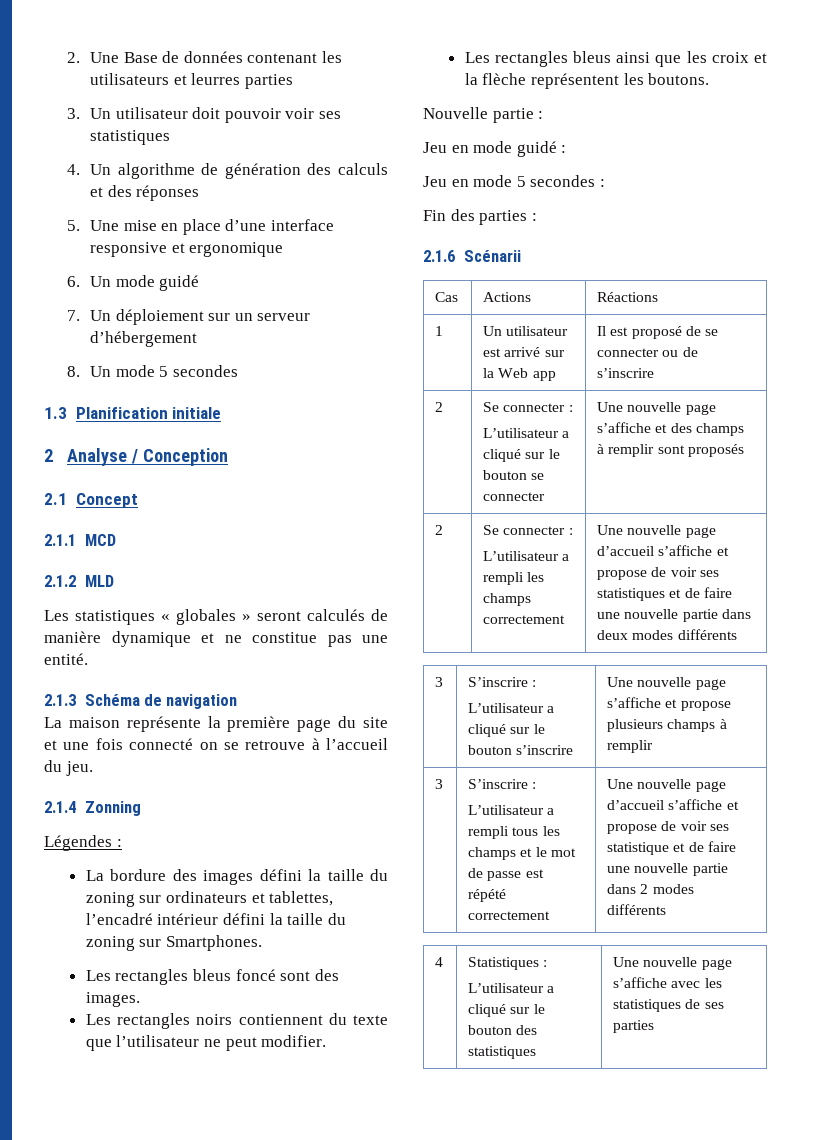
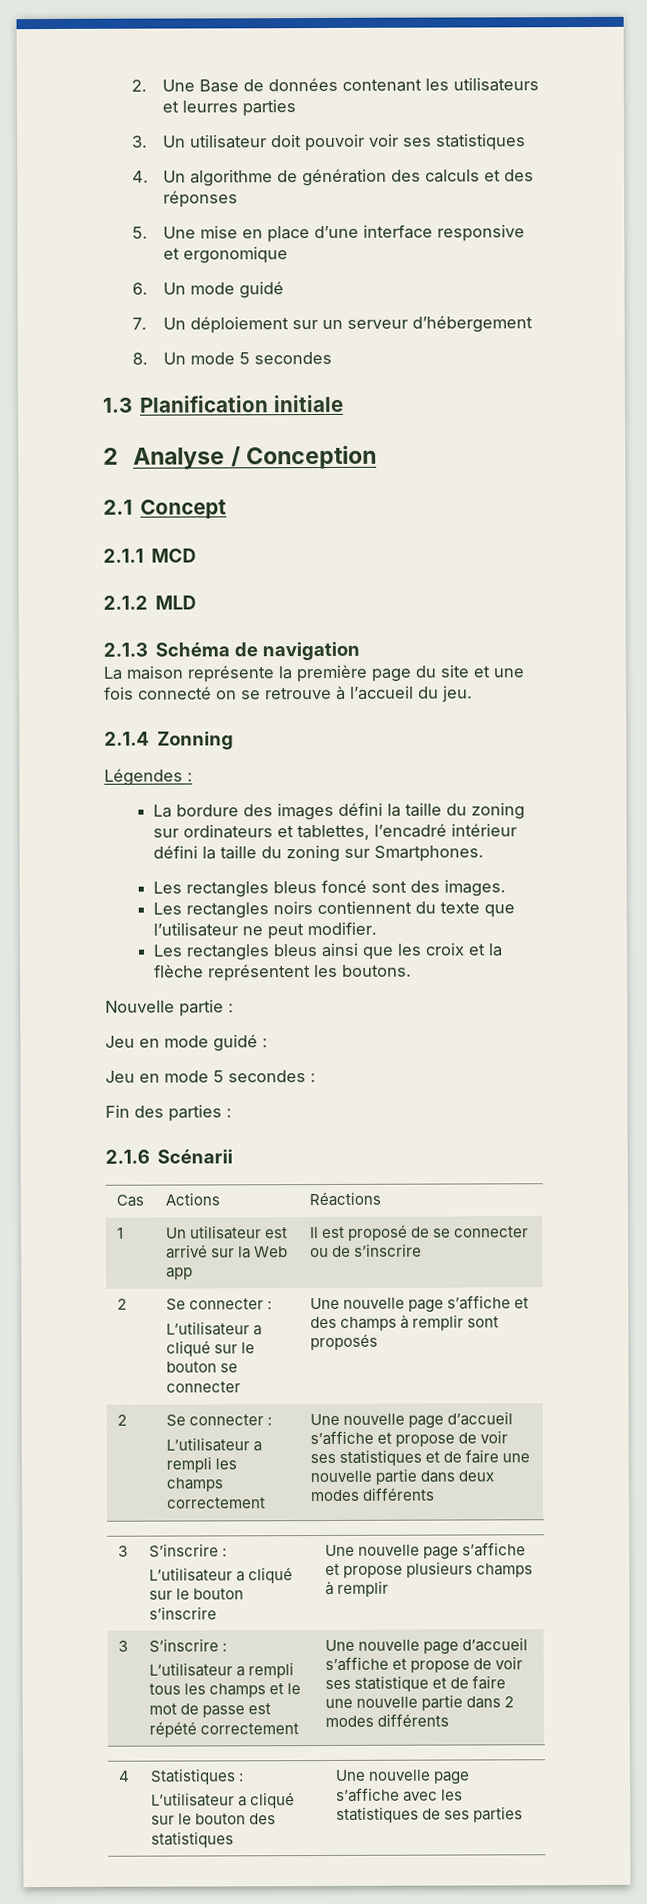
[44,609,388,625] [44,631,388,647] [44,653,88,665] // Les statistiques « globales » seront calculés de manière dynamique et ne constitue pas une entité. -> (197, 602) none

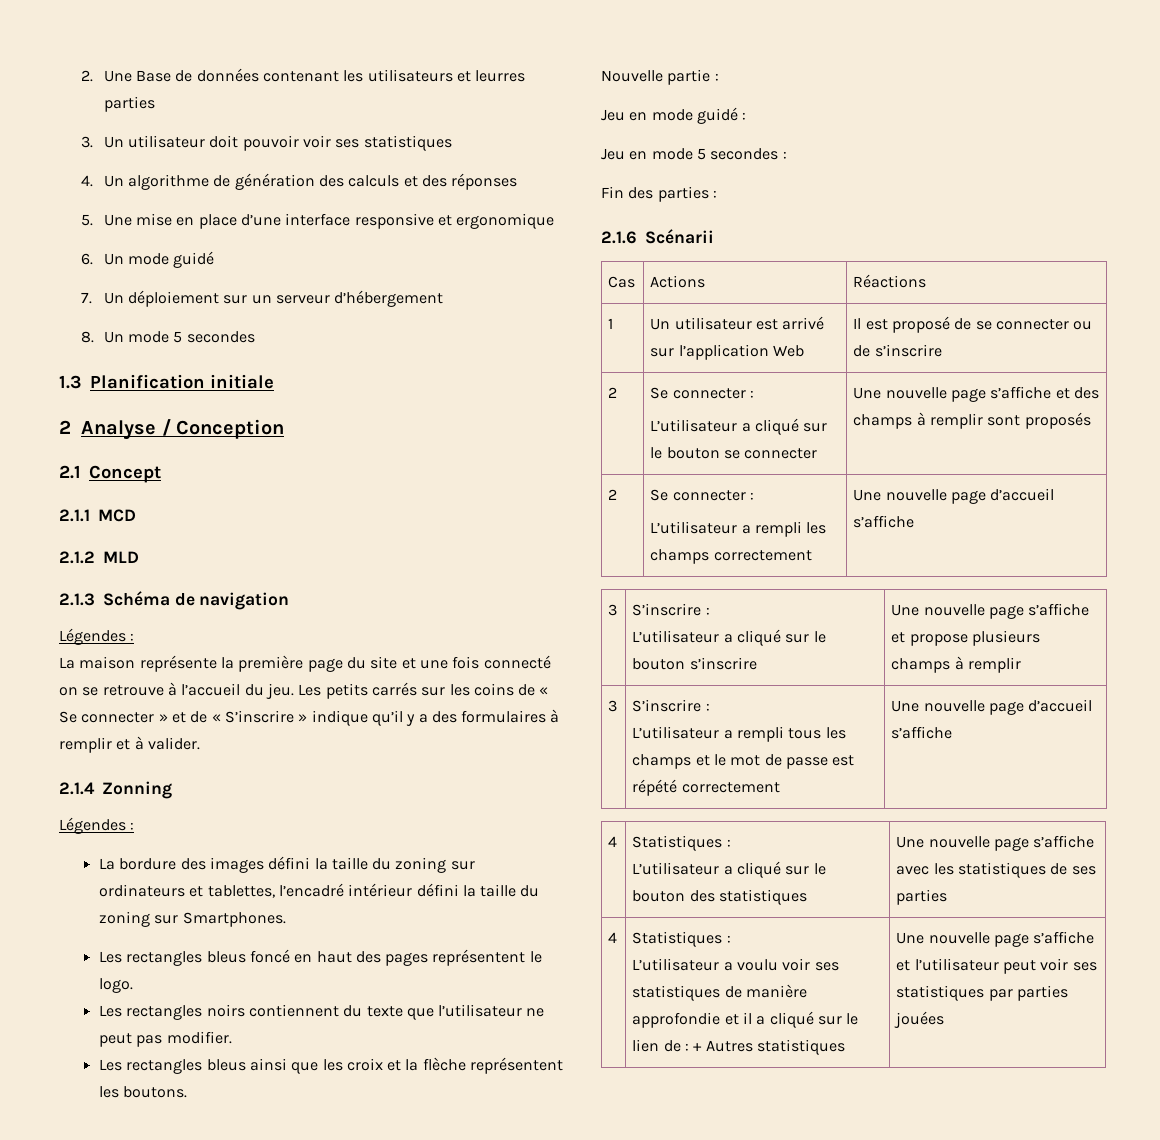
(361, 651) none -> [59,628,135,645] // Légendes :
(473, 694) none -> [298,682,549,699] [59,709,560,726] [59,736,200,753] Les petits carrés sur les coins de « Se connecter » et de « S’inscrire » indique qu’il y a des formulaires à remplir et à valider.
[370,879,506,897] sont des images. -> [294,949,542,966] [98,978,133,993] en haut des pages représentent le logo.
(304, 931) none -> [136,1035,163,1047] pas
[238,1246,252,1259] la -> [678,344,769,360] l’application
[165,1267,193,1280] app -> (804, 351) none
[377,1430,509,1447] [309,1449,531,1466] [309,1468,495,1485] [309,1487,436,1502] et propose de voir ses statistiques et de faire une nouvelle partie dans deux modes différents -> (915, 521) none
[392,1656,524,1673] [324,1675,507,1692] [324,1694,515,1711] [324,1713,450,1728] et propose de voir ses statistique et de faire une nouvelle partie dans 2 modes différents -> (953, 732) none
(524, 1814) none -> [608,932,618,943] [632,931,731,947] [632,958,839,971] [632,984,807,1001] [632,1011,859,1028] [632,1039,845,1055] [896,931,1095,947] [896,958,1097,974] [896,985,1068,1001] [894,1011,945,1028] // 4 | Statistiques : // L’utilisateur a voulu voir ses statistiques de manière approfondie et il a cliqué sur le lien de : + Autres statistiques | Une nouvelle page s’affiche et l’utilisateur peut voir ses statistiques par parties jouées

